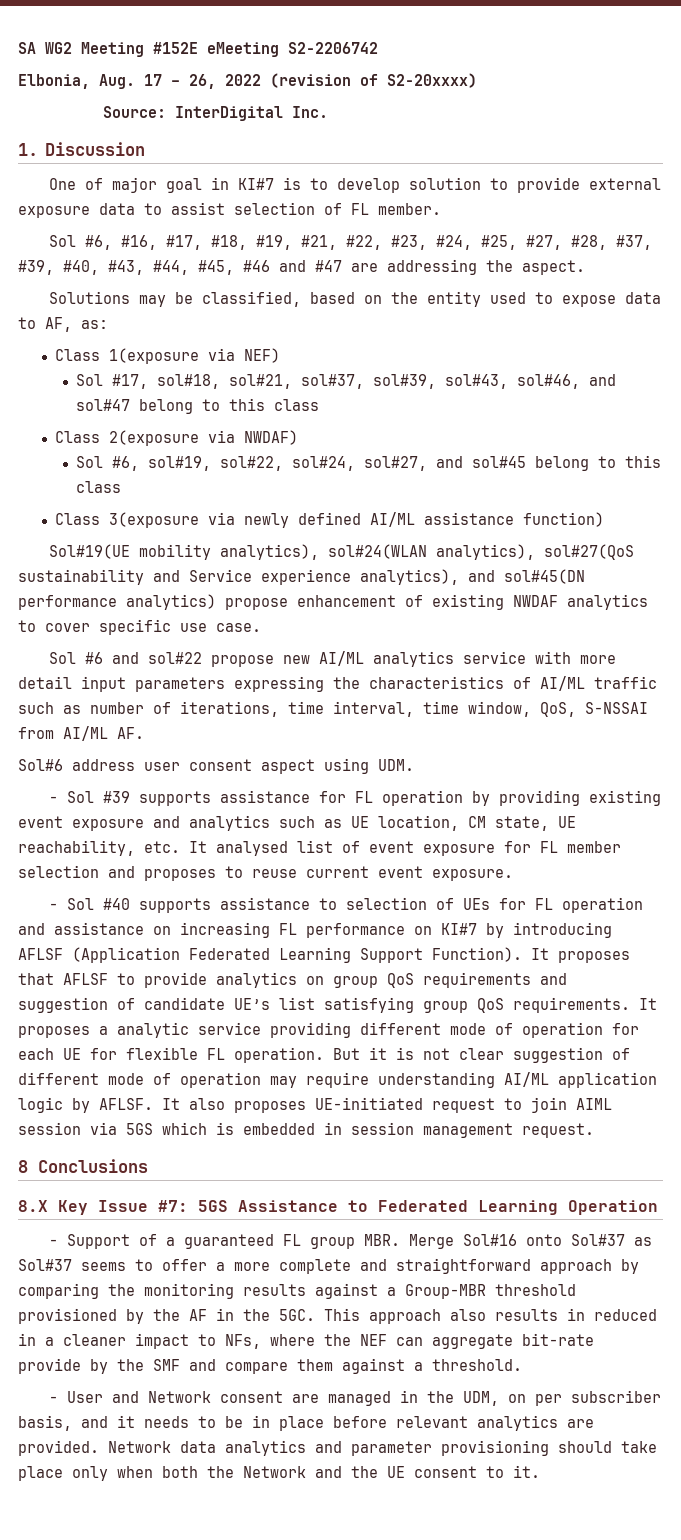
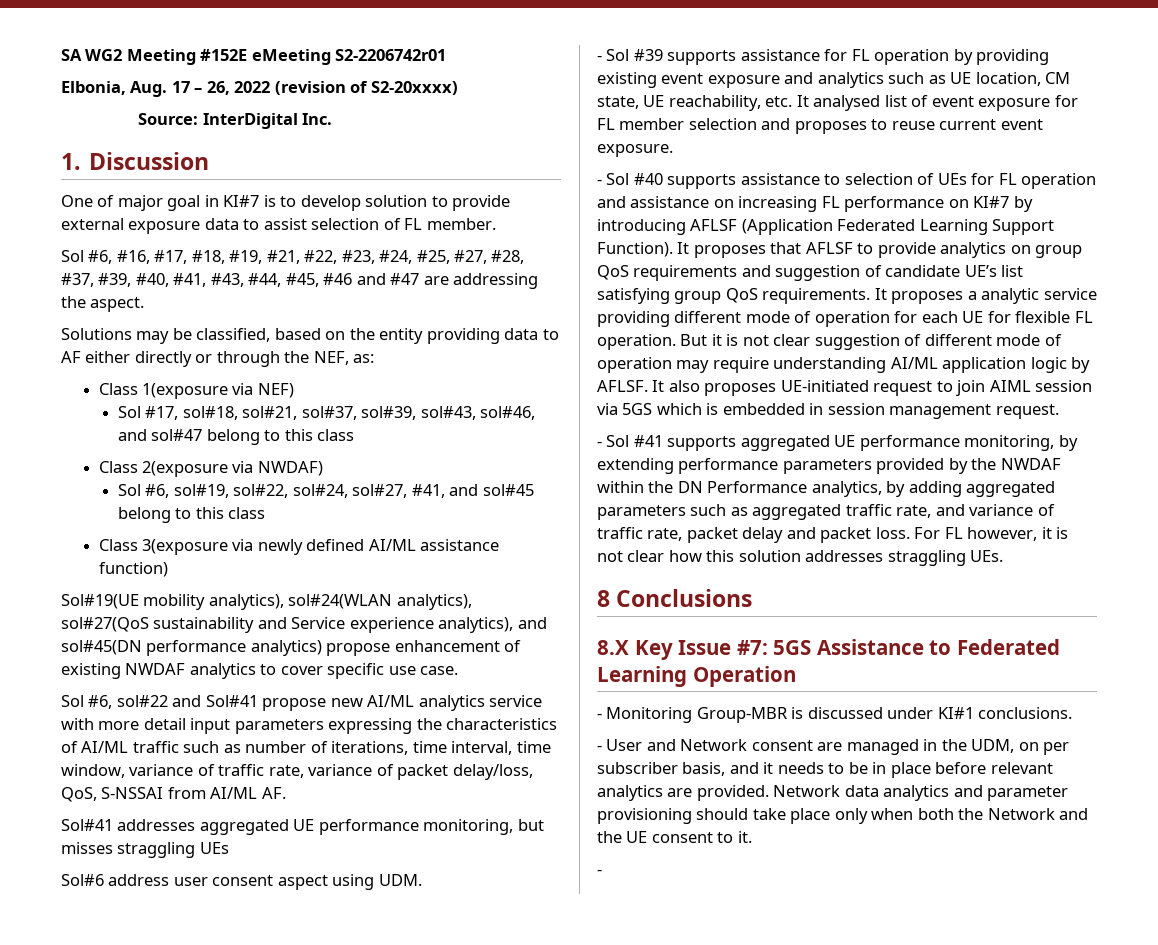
[288,42,378,54] S2-2206742 -> [335,49,447,61] S2-2206742r01
(99, 267) none -> [173,273,207,287] #41,
[489,292,661,307] [18,317,72,332] used to expose data to AF, -> [426,328,559,344] [61,351,349,367] providing data to AF either directly or through the NEF,
(428, 463) none -> [411,484,445,498] #41,
[84,652,202,664] #6 and sol#22 -> [88,695,258,709] #6, sol#22 and Sol#41
(531, 709) none -> [129,764,533,780] variance of traffic rate, variance of packet delay/loss,
(144, 733) none -> [61,819,544,835] [61,842,229,858] // Sol#41 addresses aggregated UE performance monitoring, but misses straggling UEs
(594, 1130) none -> [597,435,1078,451] [597,458,1061,474] [597,481,1056,497] [597,504,1055,520] [597,527,1069,543] [597,550,1004,566] // - Sol #41 supports aggregated UE performance monitoring, by extending performance parameters provided by the NWDAF within the DN Performance analytics, by adding aggregated parameters such as aggregated traffic rate, and variance of traffic rate, packet delay and packet loss. For FL however, it is not clear how this solution addresses straggling UEs.
[66,1234,652,1249] [18,1258,639,1274] [18,1283,576,1299] [18,1308,657,1324] [18,1333,594,1349] [18,1358,522,1374] Support of a guaranteed FL group MBR. Merge Sol#16 onto Sol#37 as Sol#37 seems to offer a more complete and straightforward approach by comparing the monitoring results against a Group-MBR threshold provisioned by the AF in the 5GC. This approach also results in reduced in a cleaner impact to NFs, where the NEF can aggregate bit-rate provide by the SMF and compare them against a threshold. -> [606,707,1073,723] Monitoring Group-MBR is discussed under KI#1 conclusions.
(540, 1471) none -> [597,869,602,875] // -

